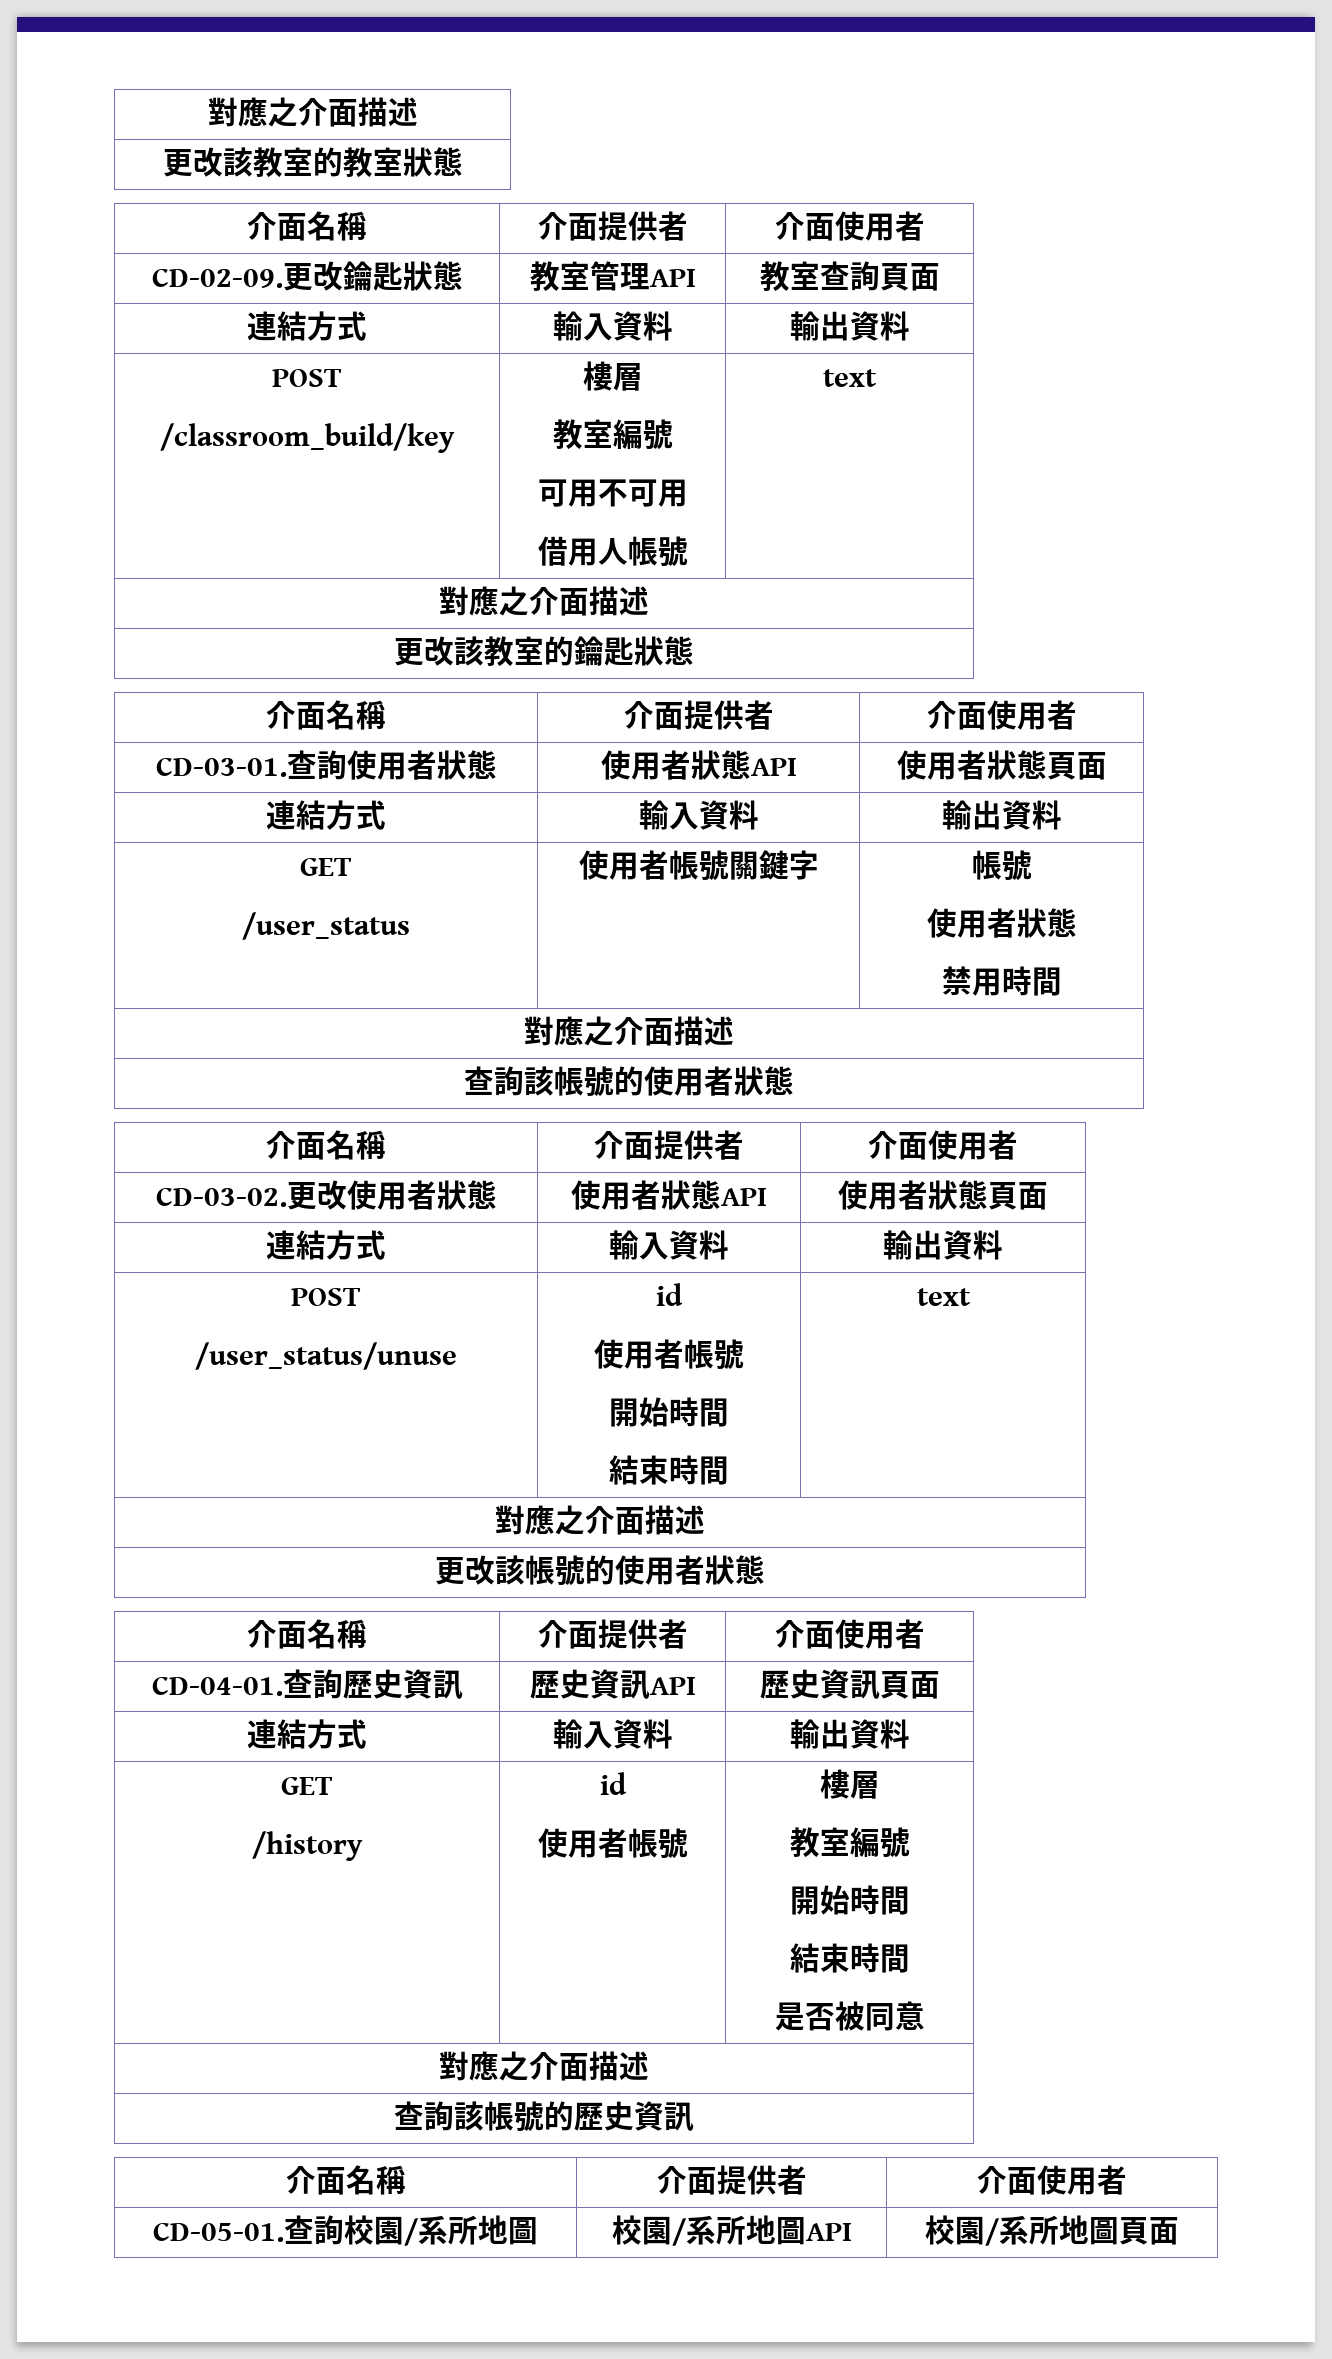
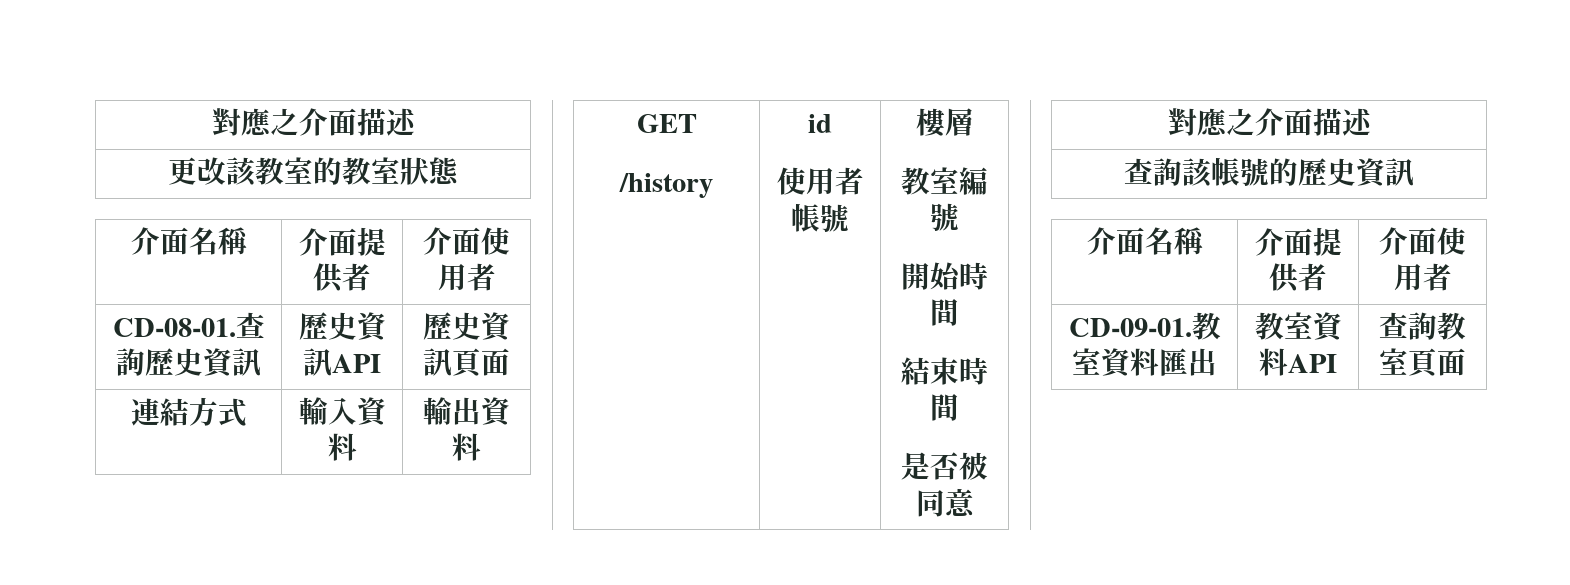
[151,261,463,291] [529,261,696,292] [759,261,940,292] [247,311,367,341] [552,311,673,341] [789,311,910,341] [272,369,342,387] [160,423,455,453] [582,361,643,391] [552,419,673,450] [537,479,688,507] [537,536,688,567] [823,369,877,387] [439,586,649,616] [394,636,694,667] [266,700,386,730] [623,700,774,730] [926,700,1077,730] [155,750,497,780] [600,750,797,780] [896,750,1107,780] [266,800,386,830] [638,800,759,830] [941,800,1062,830] [300,858,352,876] [242,912,410,940] [578,850,819,881] [971,850,1032,881] [926,908,1077,938] [941,966,1062,996] [524,1016,734,1046] [464,1066,794,1097] [266,1130,386,1160] [594,1130,744,1160] [868,1130,1018,1160] [155,1180,497,1210] [571,1180,767,1210] [838,1180,1048,1210] [266,1230,386,1260] [609,1230,729,1260] [883,1230,1003,1260] [291,1288,361,1306] [195,1342,457,1370] [656,1283,683,1306] [594,1339,744,1370] [609,1397,729,1427] [609,1455,729,1485] [916,1288,971,1306] [495,1505,705,1535] [435,1555,765,1586] [247,1619,367,1649] [537,1619,688,1649] [774,1619,925,1649] [151,1676,283,1696] CD-02-09.更改鑰匙狀態 | 教室管理API | 教室查詢頁面 // 連結方式 | 輸入資料 | 輸出資料 // POST // /classroom_build/key | 樓層 // 教室編號 // 可用不可用 // 借用人帳號 | text // 對應之介面描述 // 更改該教室的鑰匙狀態 // 介面名稱 | 介面提供者 | 介面使用者 // CD-03-01.查詢使用者狀態 | 使用者狀態API | 使用者狀態頁面 // 連結方式 | 輸入資料 | 輸出資料 // GET // /user_status | 使用者帳號關鍵字 | 帳號 // 使用者狀態 // 禁用時間 // 對應之介面描述 // 查詢該帳號的使用者狀態 // 介面名稱 | 介面提供者 | 介面使用者 // CD-03-02.更改使用者狀態 | 使用者狀態API | 使用者狀態頁面 // 連結方式 | 輸入資料 | 輸出資料 // POST // /user_status/unuse | id // 使用者帳號 // 開始時間 // 結束時間 | text // 對應之介面描述 // 更改該帳號的使用者狀態 // 介面名稱 | 介面提供者 | 介面使用者 // CD-04-01. -> [112,318,236,337] CD-08-01.
[153,2215,538,2246] [611,2215,852,2246] [925,2215,1119,2246] CD-05-01.查詢校園/系所地圖 | 校園/系所地圖API | 校園/系所地圖 -> [1068,312,1221,340] [1072,348,1217,378] [1254,312,1345,342] [1259,348,1337,376] [1379,312,1466,340] [1379,348,1408,375] CD-09-01.教室資料匯出 | 教室資料API | 查詢教室

